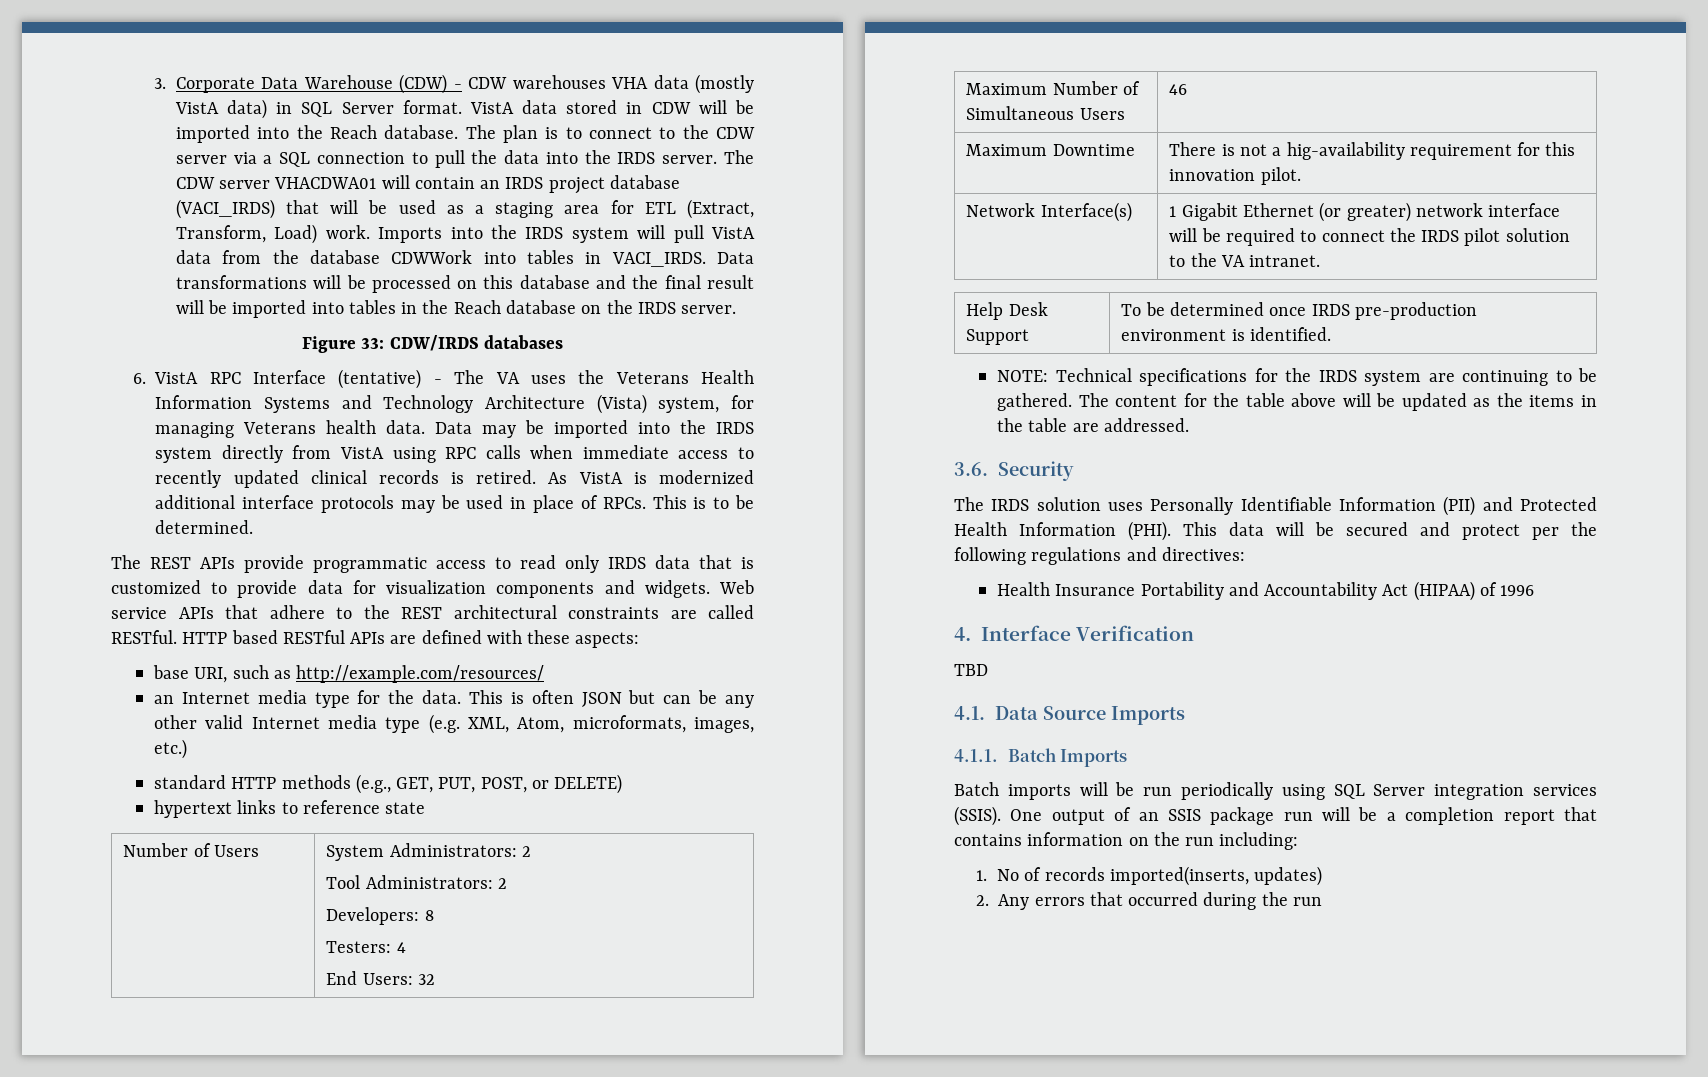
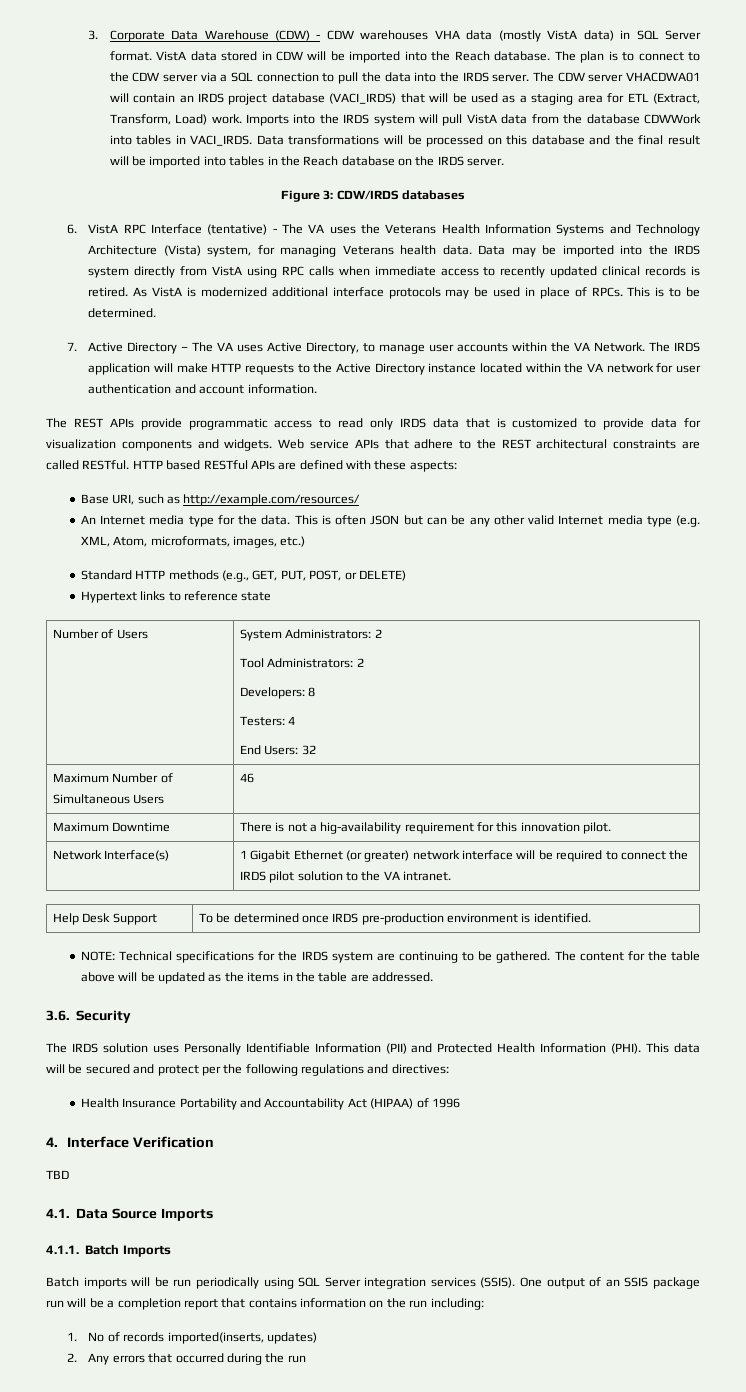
[361,338,385,349] 33: -> [323,190,334,200] 3:
(254, 527) none -> [67,342,700,354] [88,363,702,375] [88,384,317,394] // 7. Active Directory – The VA uses Active Directory, to manage user accounts within the VA Network. The IRDS application will make HTTP requests to the Active Directory instance located within the VA network for user authentication and account information.
[153,665,190,679] base -> [80,494,109,504] Base
[154,695,175,704] an -> [80,515,96,524] An
[154,775,227,789] standard -> [80,570,132,580] Standard
[154,800,233,818] hypertext -> [80,591,137,603] Hypertext

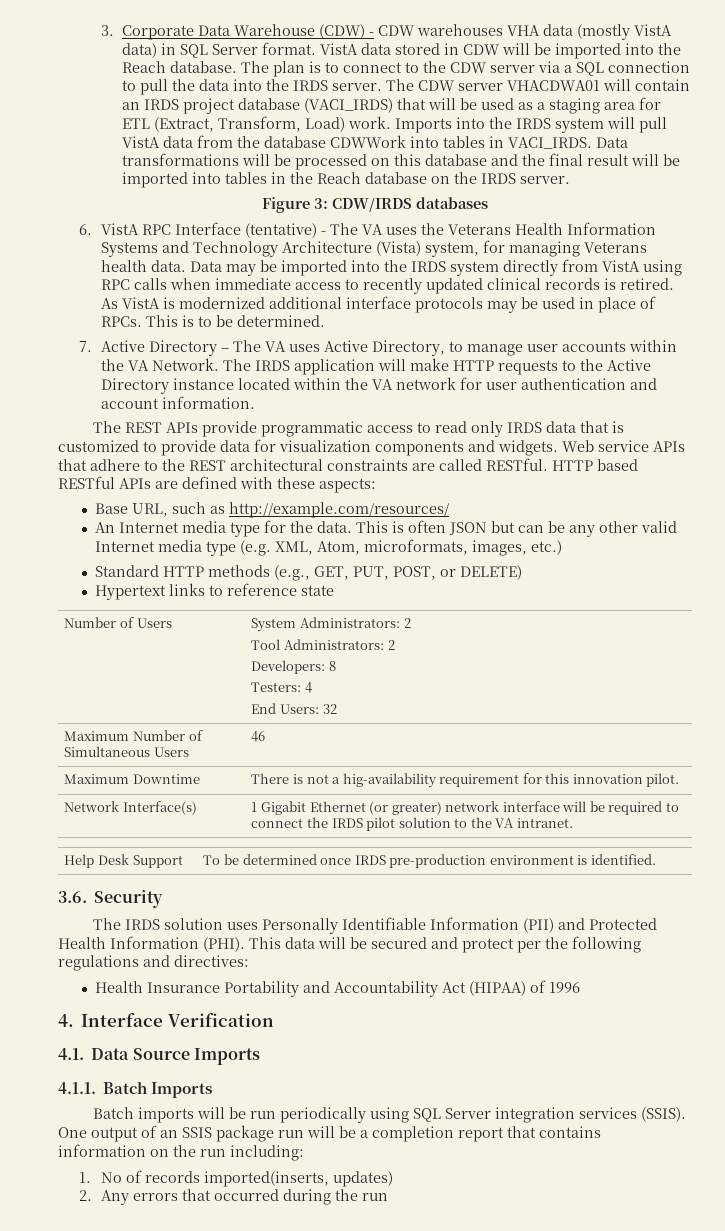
[112,494,135,505] URI, -> [132,503,169,517] URL,
[80,951,700,963] [80,972,434,984] // NOTE: Technical specifications for the IRDS system are continuing to be gathered. The content for the table above will be updated as the items in the table are addressed. -> (656, 859) none
[46,1170,69,1179] // TBD -> (274, 1020) none

